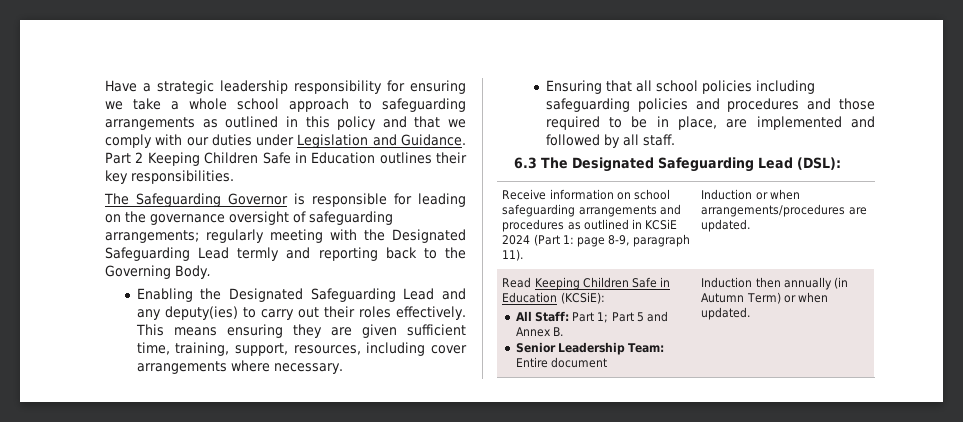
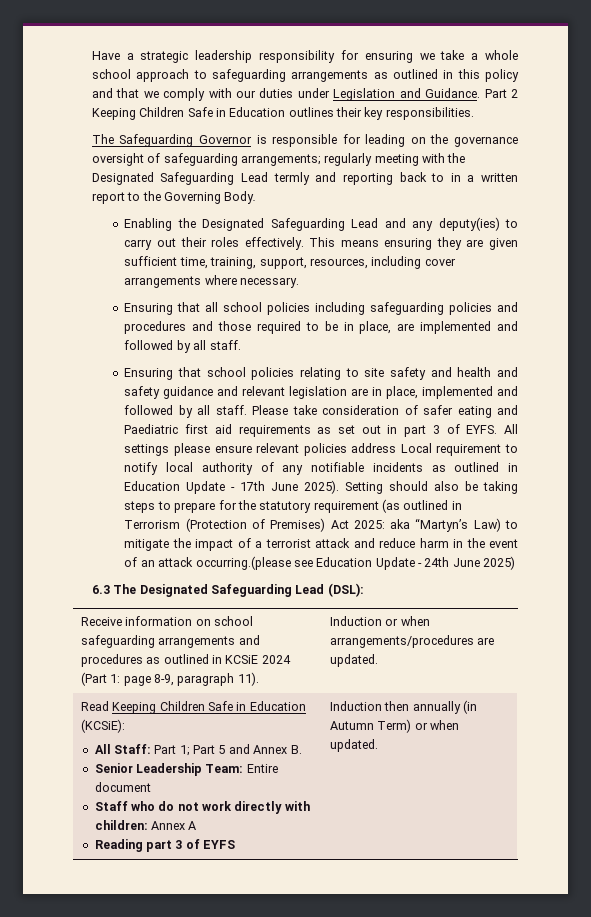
(437, 253) none -> [450,173,518,182] [91,192,141,204] in a written report to
(675, 140) none -> [124,367,519,380] [124,386,518,399] [124,405,518,418] [124,424,518,437] [124,443,519,456] [124,462,518,475] [124,480,518,494] [124,499,462,513] [124,518,518,532] [124,538,518,551] [124,556,516,570] // Ensuring that school policies relating to site safety and health and safety guidance and relevant legislation are in place, implemented and followed by all staff. Please take consideration of safer eating and Paediatric first aid requirements as set out in part 3 of EYFS. All settings please ensure relevant policies address Local requirement to notify local authority of any notifiable incidents as outlined in Education Update - 17th June 2025). Setting should also be taking steps to prepare for the statutory requirement (as outlined in Terrorism (Protection of Premises) Act 2025: aka “Martyn’s Law) to mitigate the impact of a terrorist attack and reduce harm in the event of an attack occurring.(please see Education Update - 24th June 2025)
(607, 362) none -> [94,801,310,814] [94,820,197,830] [94,839,236,852] // Staff who do not work directly with children: Annex A // Reading part 3 of EYFS

